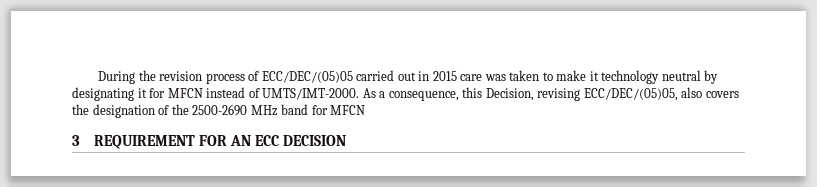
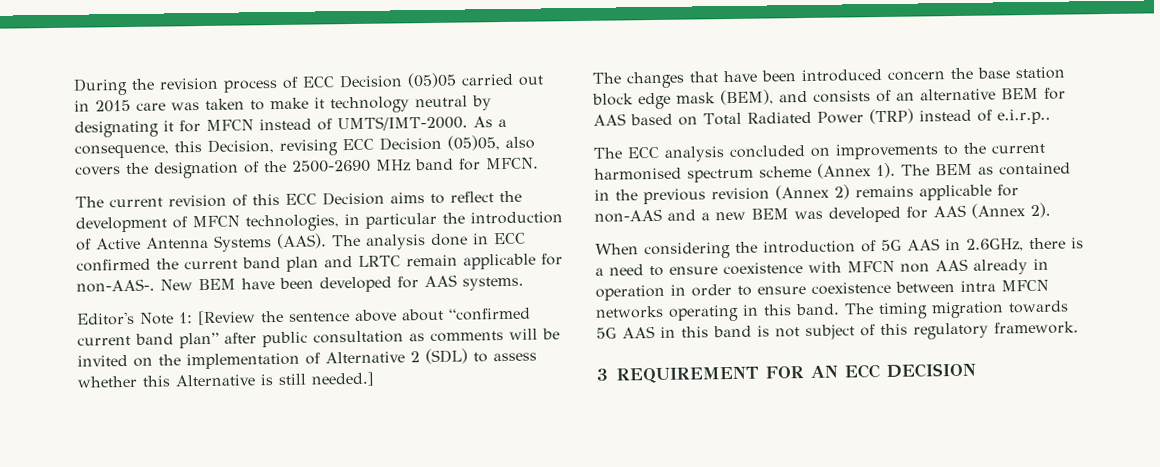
[261,71,353,83] ECC/DEC/(05)05 -> [302,72,457,89] ECC Decision (05)05
[583,88,678,101] ECC/DEC/(05)05, -> [342,135,500,151] ECC Decision (05)05,
[330,105,366,115] MFCN -> [485,157,539,170] [75,190,522,208] [75,211,563,233] [76,232,526,252] [76,253,563,272] [76,274,524,293] [77,307,531,326] [77,328,560,349] [77,348,537,370] [77,371,375,388] [592,66,1065,89] [592,87,1066,110] [593,108,1051,126] [593,142,1045,162] [594,162,1071,183] [594,184,1019,205] [594,202,1051,223] [595,237,1084,260] [595,258,1049,277] [595,279,1049,301] [595,300,1069,322] [596,321,1079,341] MFCN. // The current revision of this ECC Decision aims to reflect the development of MFCN technologies, in particular the introduction of Active Antenna Systems (AAS). The analysis done in ECC confirmed the current band plan and LRTC remain applicable for non-AAS-. New BEM have been developed for AAS systems. // Editor's Note 1: [Review the sentence above about “confirmed current band plan” after public consultation as comments will be invited on the implementation of Alternative 2 (SDL) to assess whether this Alternative is still needed.] // The changes that have been introduced concern the base station block edge mask (BEM), and consists of an alternative BEM for AAS based on Total Radiated Power (TRP) instead of e.i.r.p.. // The ECC analysis concluded on improvements to the current harmonised spectrum scheme (Annex 1). The BEM as contained in the previous revision (Annex 2) remains applicable for non-AAS and a new BEM was developed for AAS (Annex 2). // When considering the introduction of 5G AAS in 2.6GHz, there is a need to ensure coexistence with MFCN non AAS already in operation in order to ensure coexistence between intra MFCN networks operating in this band. The timing migration towards 5G AAS in this band is not subject of this regulatory framework.

